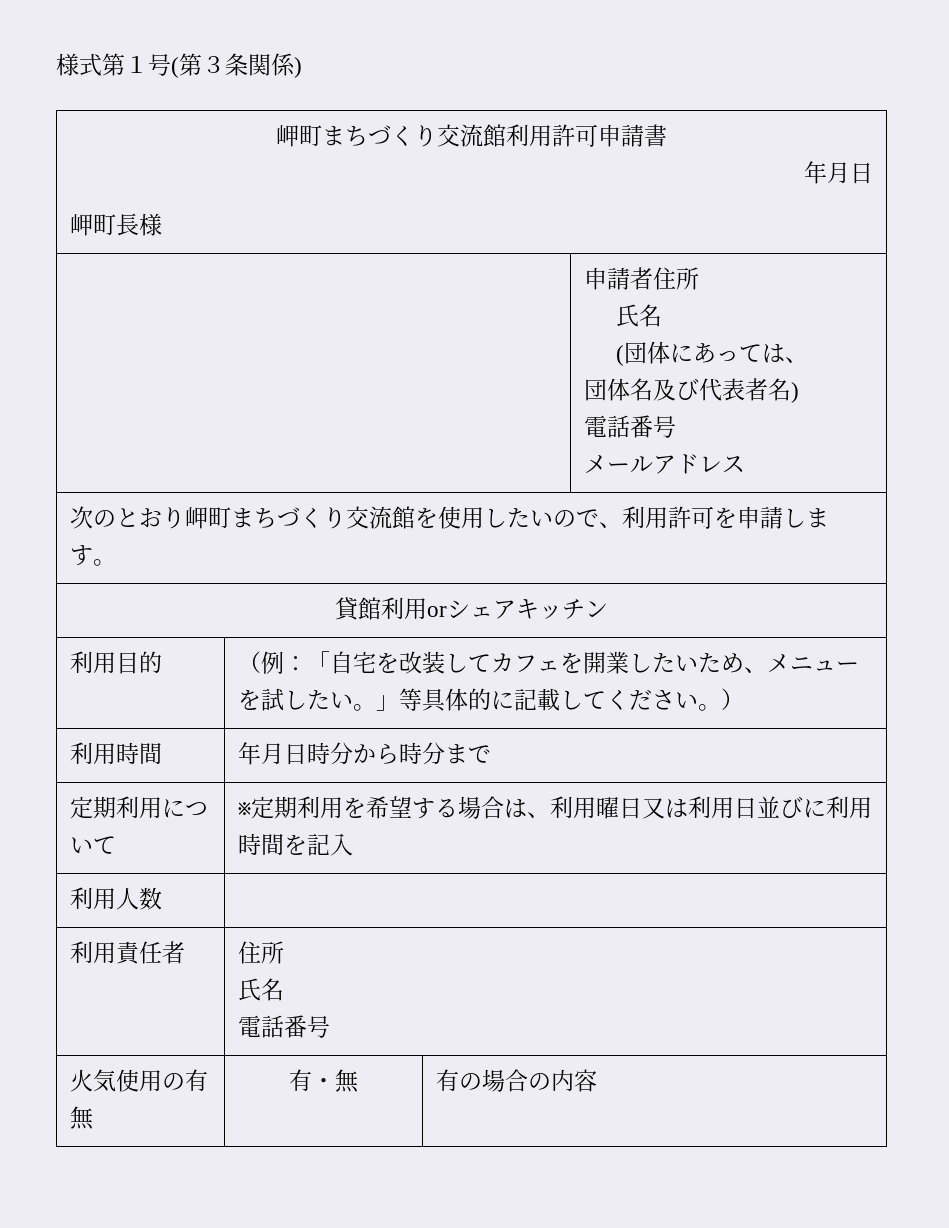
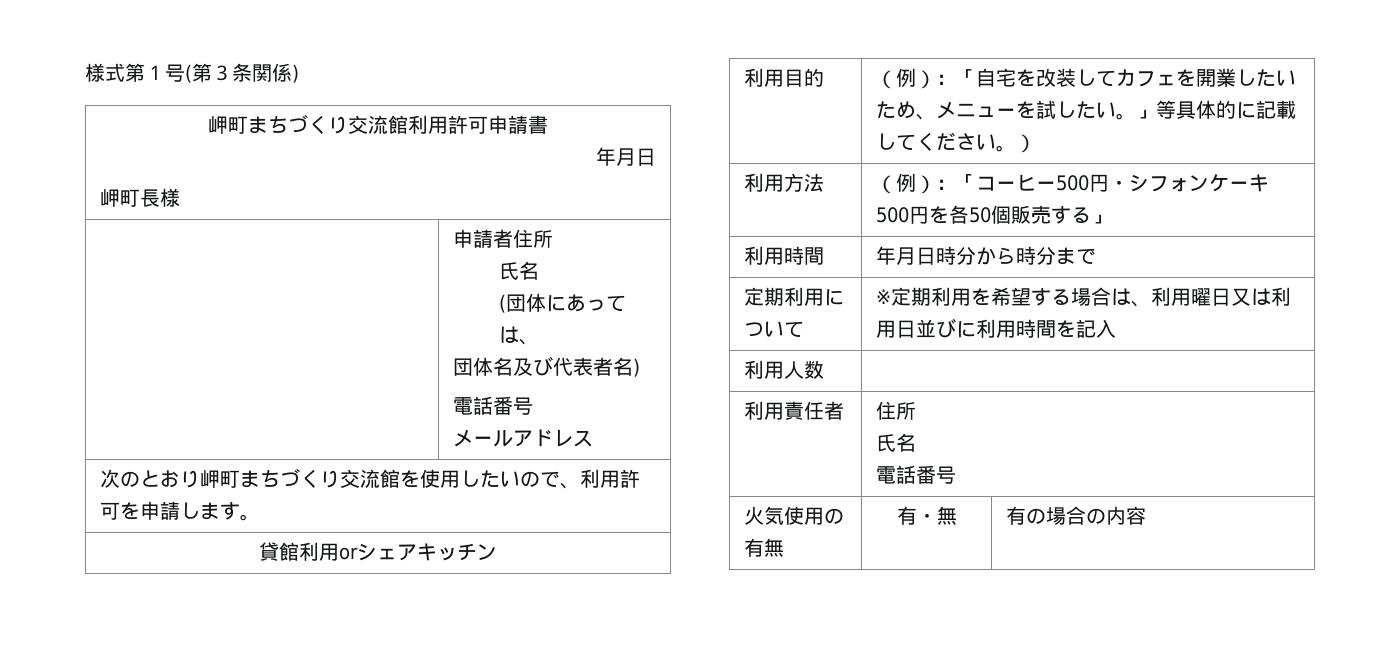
(285, 662) none -> [915,70,936,89] ）
(745, 699) none -> [743,173,824,192] [875,173,1269,194] [875,205,1111,224] // 利用方法 | （例）：「コーヒー500円・シフォンケーキ500円を各50個販売する」

